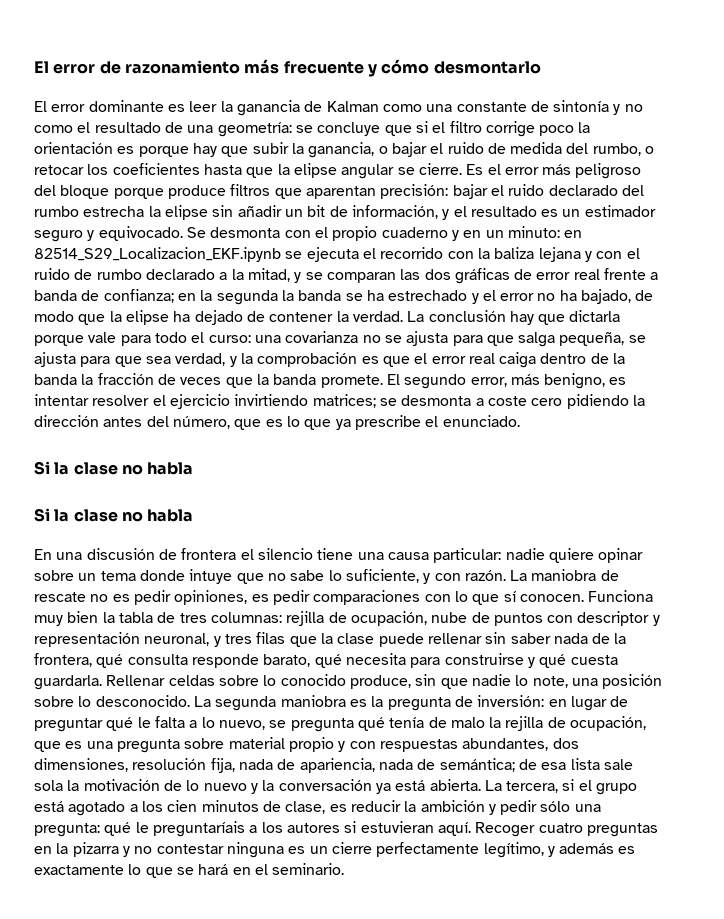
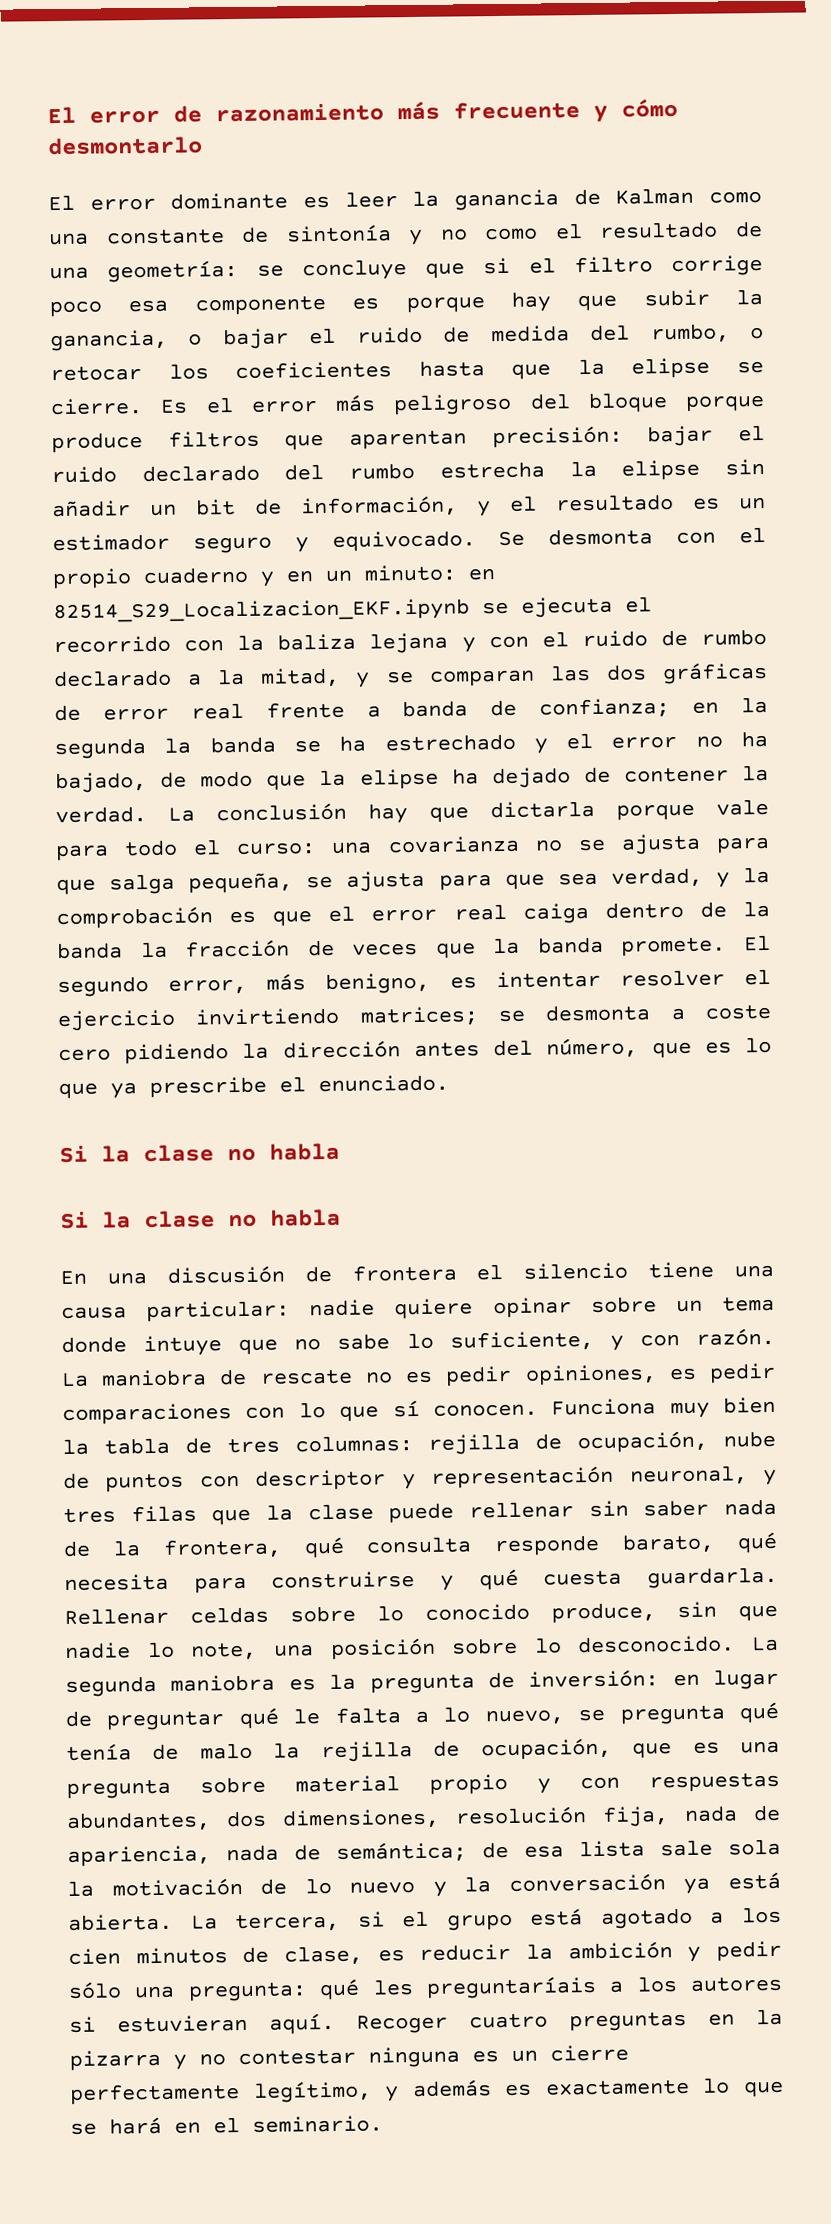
[578,122,591,133] [34,142,113,154] la orientación -> [128,295,326,316] esa componente
[341,164,395,179] angular -> (711, 368) none
[135,822,149,833] le -> [372,1979,414,1996] les

